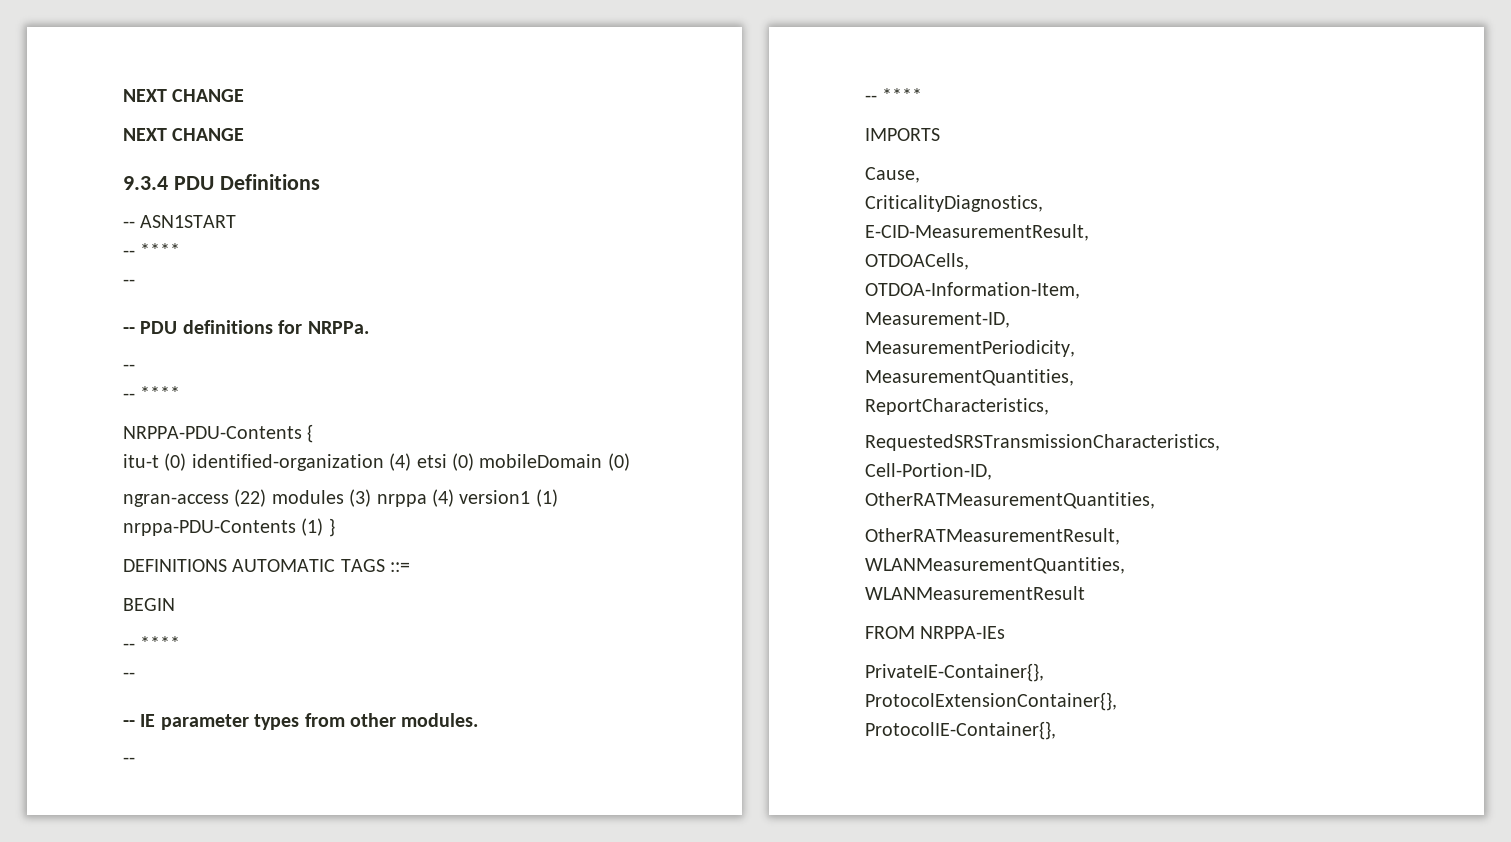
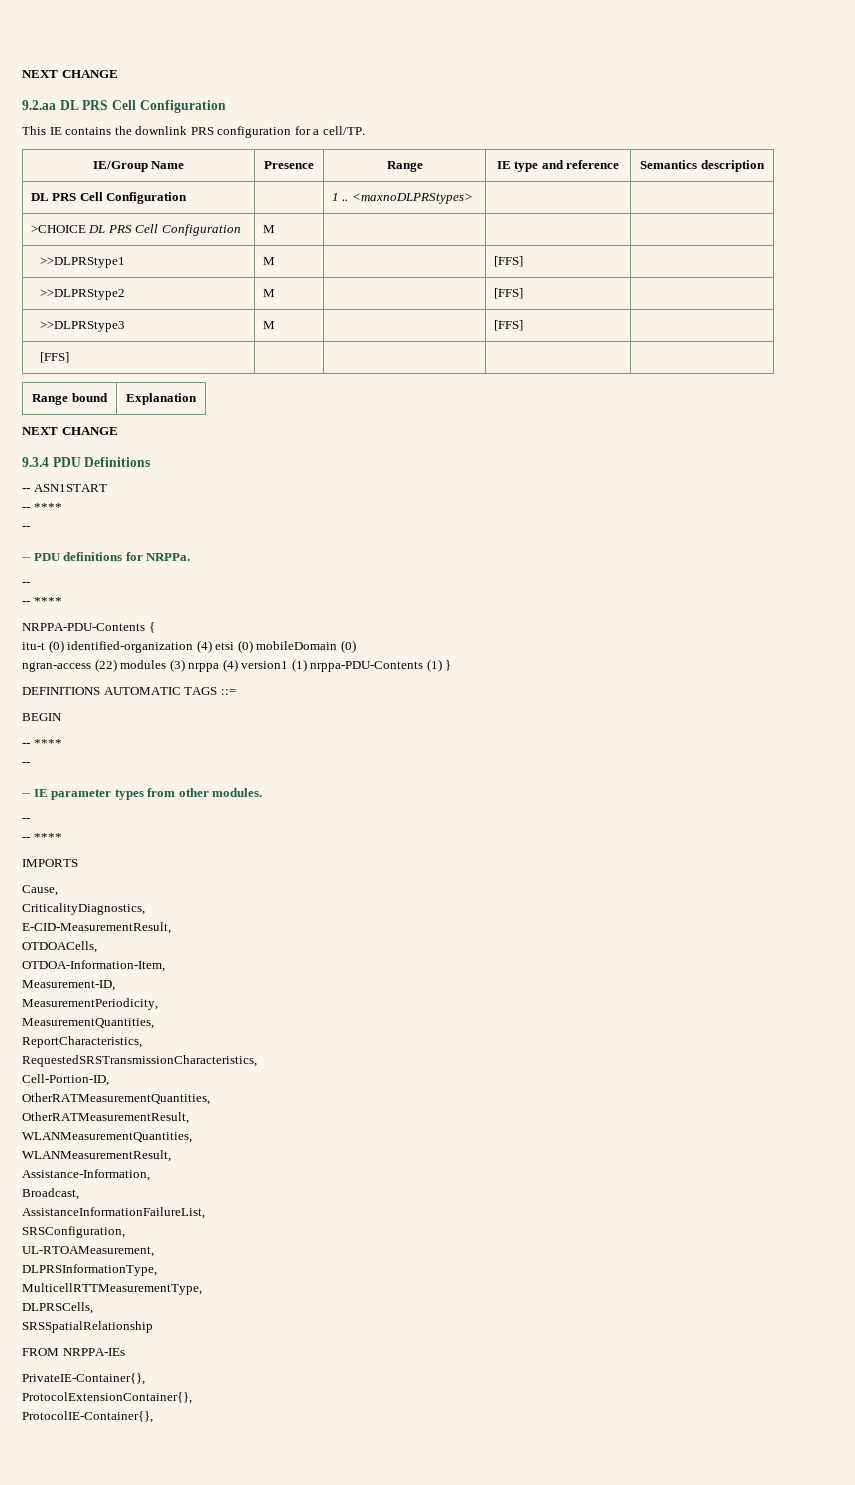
[123,89,245,102] NEXT CHANGE -> [22,70,118,78] [22,100,226,113] [22,126,365,138] [92,161,185,172] [264,161,314,169] [386,161,423,172] [496,160,620,172] [640,160,765,172] [30,192,188,204] [331,193,473,204] [30,224,241,236] [262,225,275,233] [40,257,126,268] [262,257,275,265] [493,256,523,267] [40,289,126,300] [262,289,275,297] [493,288,523,299] [40,321,126,332] [262,321,275,329] [493,320,523,331] [40,352,70,363] [32,393,108,405] [126,393,197,405] NEXT CHANGE // 9.2.aa DL PRS Cell Configuration // This IE contains the downlink PRS configuration for a cell/TP. // IE/Group Name | Presence | Range | IE type and reference | Semantics description // DL PRS Cell Configuration | | 1 .. <maxnoDLPRStypes> | | // >CHOICE DL PRS Cell Configuration | M | | | // >>DLPRStype1 | M | | [FFS] | // >>DLPRStype2 | M | | [FFS] | // >>DLPRStype3 | M | | [FFS] | // [FFS] | | | | // Range bound | Explanation
[865,586,1085,600] WLANMeasurementResult -> [22,1150,171,1162] [22,1169,150,1181] [22,1188,79,1200] [22,1207,205,1219] [22,1226,125,1238] [22,1246,154,1257] [22,1264,157,1276] [22,1283,202,1295] [22,1302,93,1314] [22,1321,153,1333] WLANMeasurementResult, // Assistance-Information, // Broadcast, // AssistanceInformationFailureList, // SRSConfiguration, // UL-RTOAMeasurement, // DLPRSInformationType, // MulticellRTTMeasurementType, // DLPRSCells, // SRSSpatialRelationship

